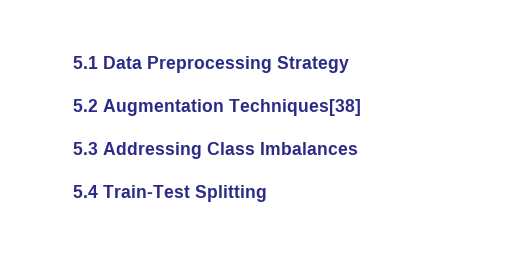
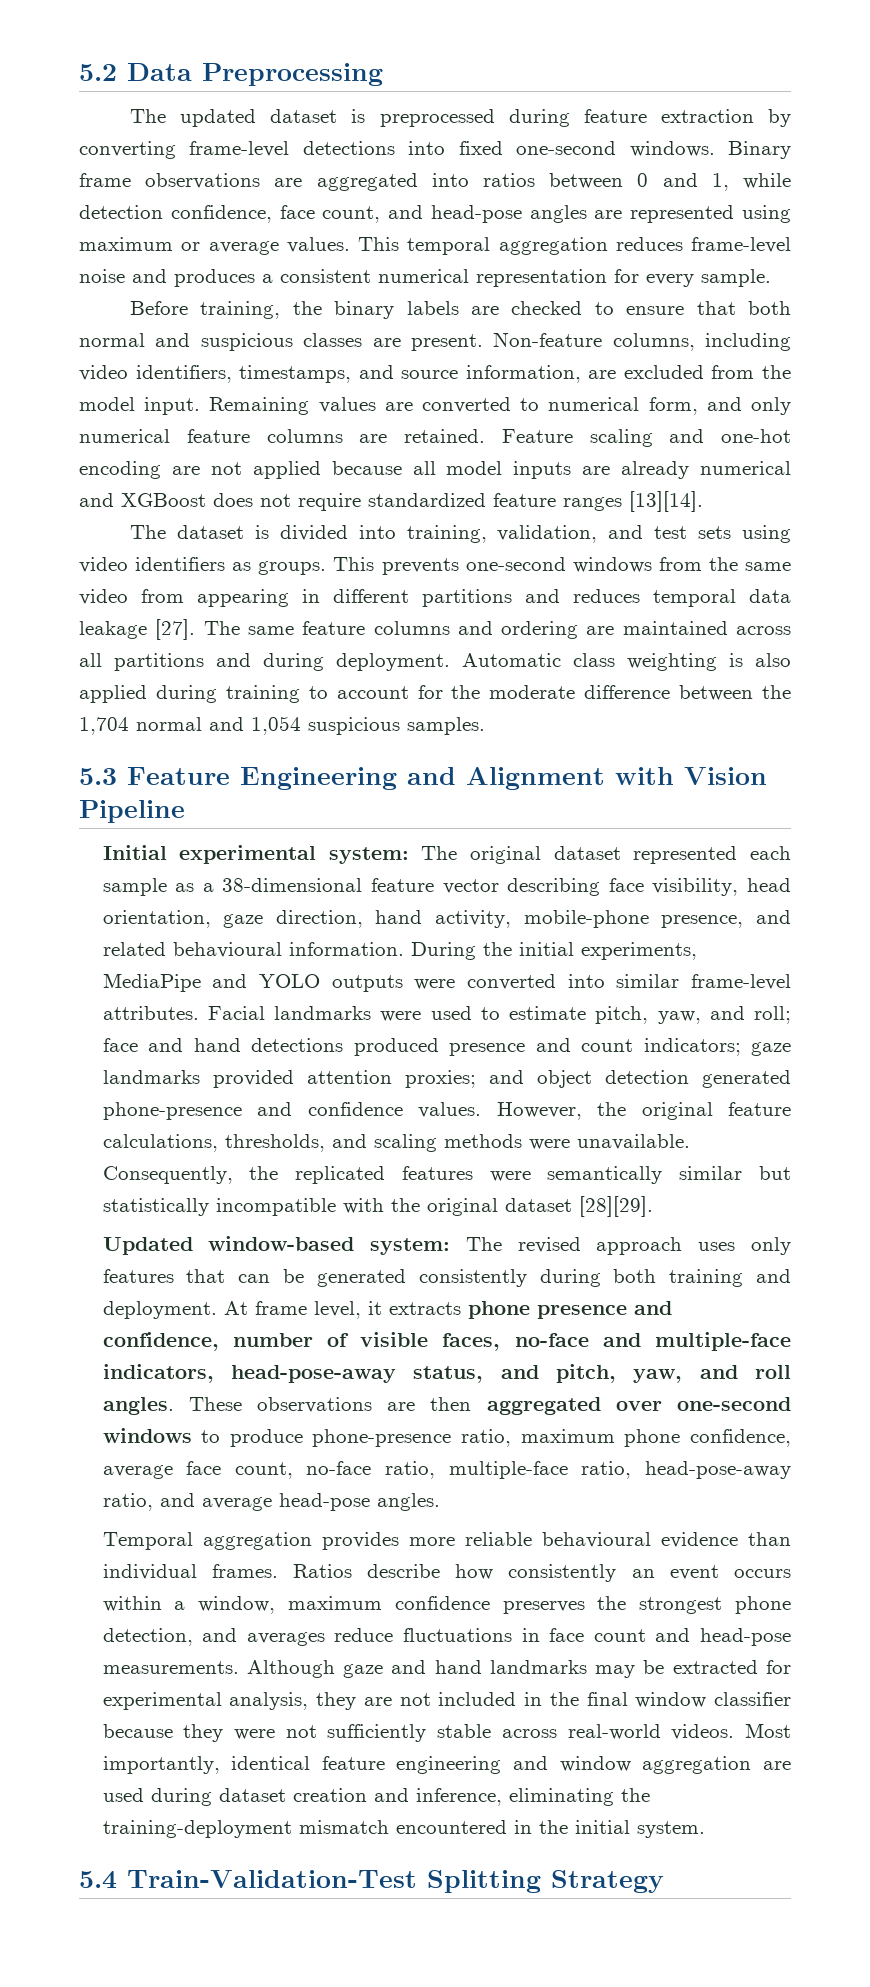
[73,56,98,69] 5.1 -> [79,64,117,81] 5.2
[277,56,349,73] [73,99,361,116] [73,142,358,159] [73,185,267,202] Strategy // 5.2 Augmentation Techniques[38] // 5.3 Addressing Class Imbalances // 5.4 Train-Test Splitting -> [130,109,791,127] [79,141,792,159] [79,173,792,191] [79,205,792,223] [79,237,791,255] [79,269,771,287] [130,301,792,319] [79,332,791,351] [79,365,791,383] [79,397,792,415] [79,429,791,447] [79,461,791,479] [79,491,703,512] [130,525,792,543] [79,557,792,575] [79,589,791,607] [79,619,791,640] [79,653,791,671] [79,685,791,703] [79,716,485,735] [79,767,767,790] [79,800,185,823] [102,845,791,864] [102,878,791,896] [102,910,791,928] [102,942,697,960] [102,973,791,992] [102,1006,791,1024] [102,1038,791,1056] [102,1070,791,1088] [102,1102,791,1120] [102,1134,690,1152] [102,1166,791,1184] [102,1196,653,1217] [102,1236,791,1255] [102,1269,791,1287] [102,1301,672,1319] [102,1332,791,1351] [102,1364,791,1383] [102,1397,791,1415] [102,1428,791,1447] [102,1461,791,1479] [102,1493,440,1511] [102,1532,791,1550] [102,1564,791,1582] [102,1596,791,1614] [102,1628,791,1646] [102,1660,791,1678] [102,1692,791,1710] [102,1723,791,1742] [102,1756,791,1774] [102,1788,650,1806] [102,1820,705,1838] [79,1870,664,1893] // The updated dataset is preprocessed during feature extraction by converting frame-level detections into fixed one-second windows. Binary frame observations are aggregated into ratios between 0 and 1, while detection confidence, face count, and head-pose angles are represented using maximum or average values. This temporal aggregation reduces frame-level noise and produces a consistent numerical representation for every sample. // Before training, the binary labels are checked to ensure that both normal and suspicious classes are present. Non-feature columns, including video identifiers, timestamps, and source information, are excluded from the model input. Remaining values are converted to numerical form, and only numerical feature columns are retained. Feature scaling and one-hot encoding are not applied because all model inputs are already numerical and XGBoost does not require standardized feature ranges [13][14]. // The dataset is divided into training, validation, and test sets using video identifiers as groups. This prevents one-second windows from the same video from appearing in different partitions and reduces temporal data leakage [27]. The same feature columns and ordering are maintained across all partitions and during deployment. Automatic class weighting is also applied during training to account for the moderate difference between the 1,704 normal and 1,054 suspicious samples. // 5.3 Feature Engineering and Alignment with Vision Pipeline // Initial experimental system: The original dataset represented each sample as a 38-dimensional feature vector describing face visibility, head orientation, gaze direction, hand activity, mobile-phone presence, and related behavioural information. During the initial experiments, MediaPipe and YOLO outputs were converted into similar frame-level attributes. Facial landmarks were used to estimate pitch, yaw, and roll; face and hand detections produced presence and count indicators; gaze landmarks provided attention proxies; and object detection generated phone-presence and confidence values. However, the original feature calculations, thresholds, and scaling methods were unavailable. Consequently, the replicated features were semantically similar but statistically incompatible with the original dataset [28][29]. // Updated window-based system: The revised approach uses only features that can be generated consistently during both training and deployment. At frame level, it extracts phone presence and confidence, number of visible faces, no-face and multiple-face indicators, head-pose-away status, and pitch, yaw, and roll angles. These observations are then aggregated over one-second windows to produce phone-presence ratio, maximum phone confidence, average face count, no-face ratio, multiple-face ratio, head-pose-away ratio, and average head-pose angles. // Temporal aggregation provides more reliable behavioural evidence than individual frames. Ratios describe how consistently an event occurs within a window, maximum confidence preserves the strongest phone detection, and averages reduce fluctuations in face count and head-pose measurements. Although gaze and hand landmarks may be extracted for experimental analysis, they are not included in the final window classifier because they were not sufficiently stable across real-world videos. Most importantly, identical feature engineering and window aggregation are used during dataset creation and inference, eliminating the training-deployment mismatch encountered in the initial system. // 5.4 Train-Validation-Test Splitting Strategy

